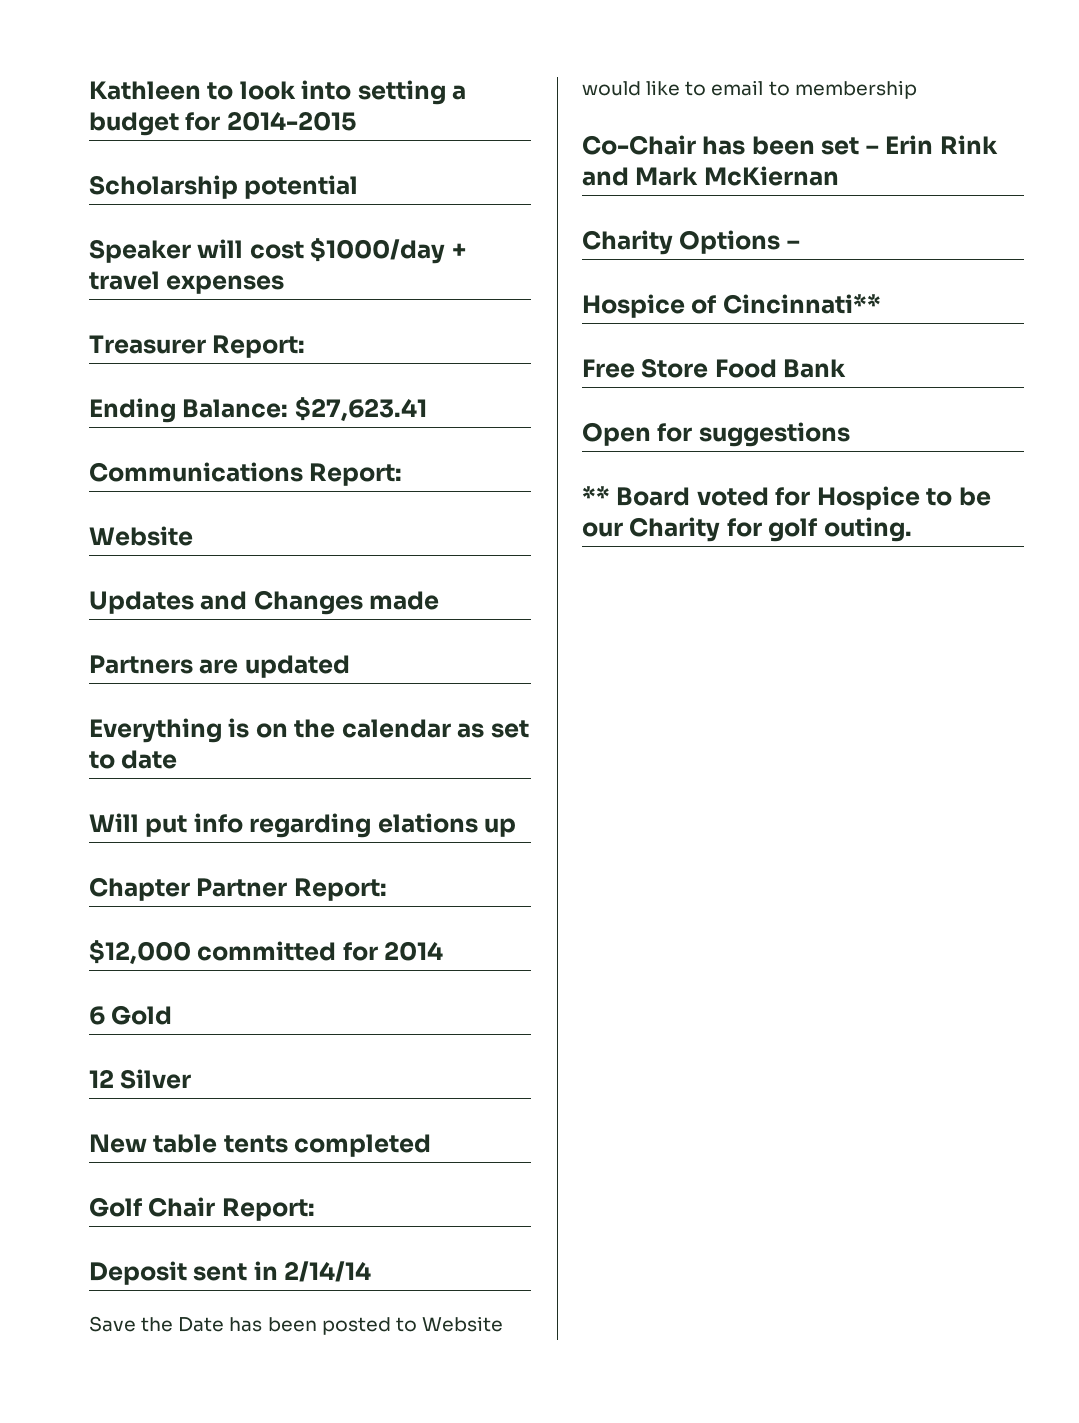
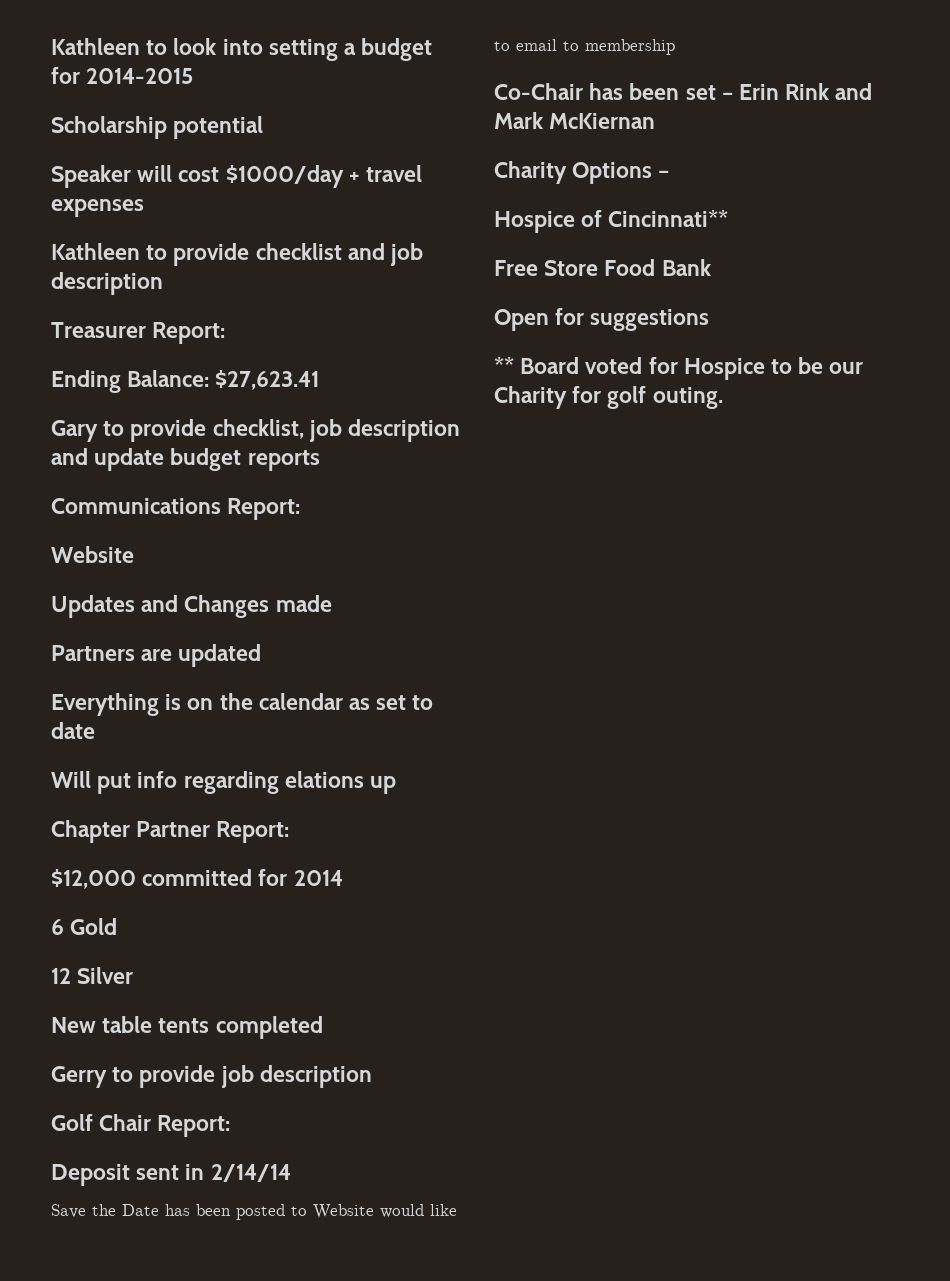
(285, 284) none -> [51,243,424,266] [51,272,163,295] // Kathleen to provide checklist and job description
(427, 409) none -> [51,419,461,442] [51,448,320,471] // Gary to provide checklist, job description and update budget reports
(432, 1145) none -> [51,1065,372,1088] // Gerry to provide job description

